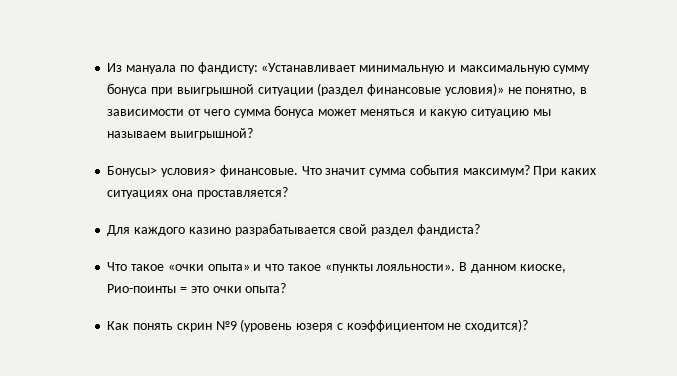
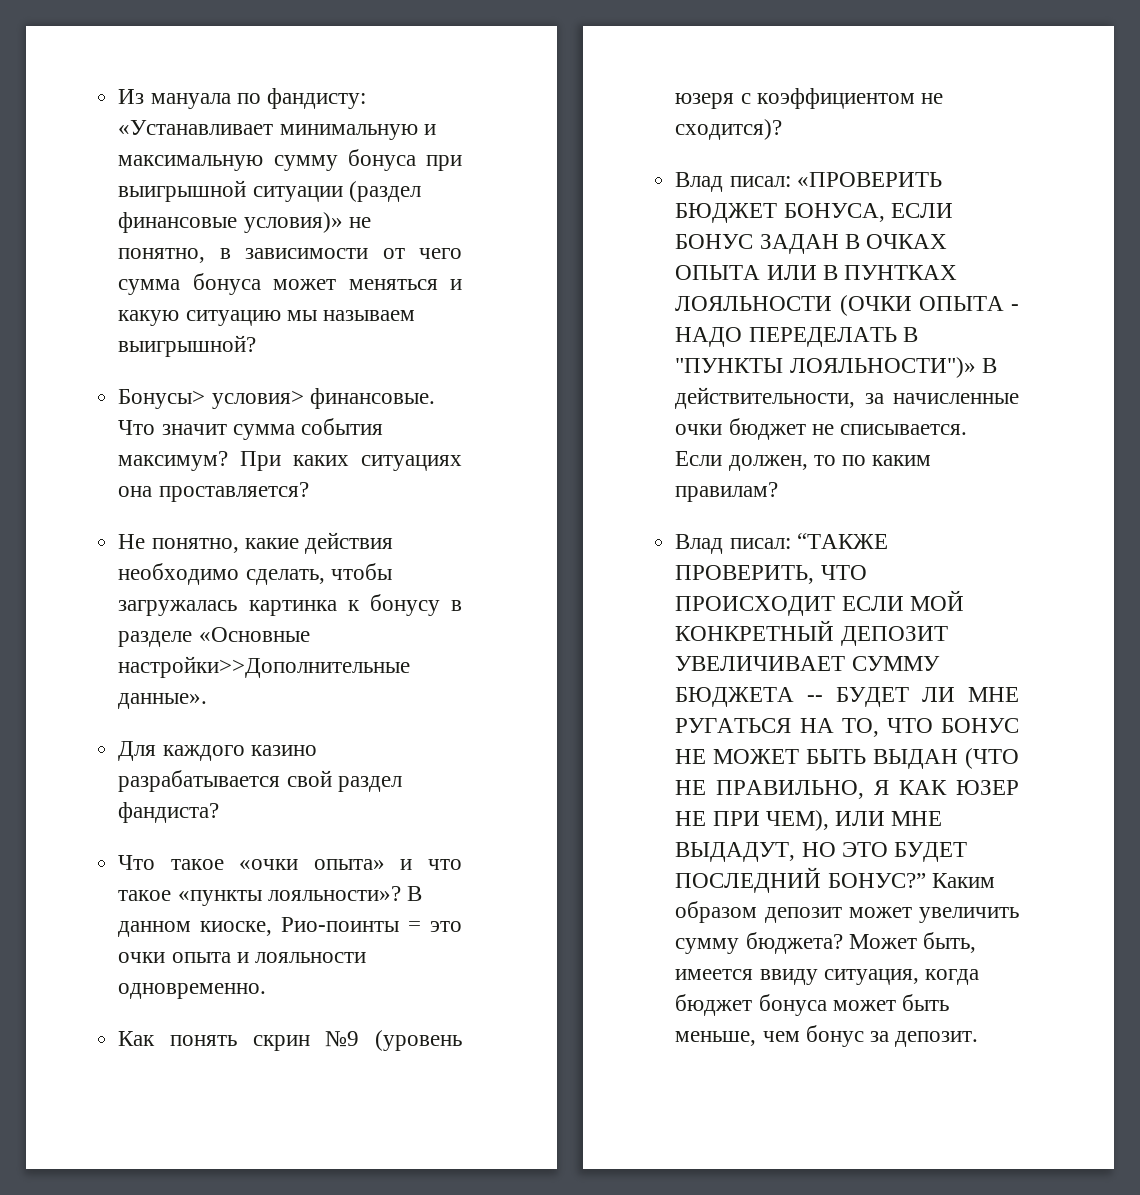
(288, 193) none -> [118,532,393,554] [118,563,392,585] [118,594,462,616] [118,627,310,647] [118,656,411,678] [118,693,208,709] // Не понятно, какие действия необходимо сделать, чтобы загружалась картинка к бонусу в разделе «Основные настройки>>Дополнительные данные».
[376,264,456,271] лояльности». -> [267,886,401,901] лояльности»?
[245,283,287,293] опыта? -> [171,952,366,963] [118,983,267,999] опыта и лояльности одновременно.
(529, 325) none -> [675,172,942,192] [675,203,953,223] [675,234,947,254] [675,265,957,280] [675,295,1019,316] [675,327,918,347] [675,357,997,378] [675,387,1019,409] [675,418,967,440] [675,451,932,471] [675,482,779,502] [675,533,888,554] [675,565,867,584] [675,590,964,616] [675,620,948,646] [675,656,940,671] [675,687,1019,707] [675,718,1019,737] [675,748,1019,769] [675,780,1019,799] [675,810,943,831] [675,842,967,862] [675,867,995,893] [675,901,1019,923] [675,932,976,954] [675,969,979,985] [675,994,949,1016] [675,1025,979,1047] // Влад писал: «ПРОВЕРИТЬ БЮДЖЕТ БОНУСА, ЕСЛИ БОНУС ЗАДАН В ОЧКАХ ОПЫТА ИЛИ В ПУНТКАХ ЛОЯЛЬНОСТИ (ОЧКИ ОПЫТА - НАДО ПЕРЕДЕЛАТЬ В "ПУНКТЫ ЛОЯЛЬНОСТИ")» В действительности, за начисленные очки бюджет не списывается. Если должен, то по каким правилам? // Влад писал: “ТАКЖЕ ПРОВЕРИТЬ, ЧТО ПРОИСХОДИТ ЕСЛИ МОЙ КОНКРЕТНЫЙ ДЕПОЗИТ УВЕЛИЧИВАЕТ СУММУ БЮДЖЕТА -- БУДЕТ ЛИ МНЕ РУГАТЬСЯ НА ТО, ЧТО БОНУС НЕ МОЖЕТ БЫТЬ ВЫДАН (ЧТО НЕ ПРАВИЛЬНО, Я КАК ЮЗЕР НЕ ПРИ ЧЕМ), ИЛИ МНЕ ВЫДАДУТ, НО ЭТО БУДЕТ ПОСЛЕДНИЙ БОНУС?” Каким образом депозит может увеличить сумму бюджета? Может быть, имеется ввиду ситуация, когда бюджет бонуса может быть меньше, чем бонус за депозит.

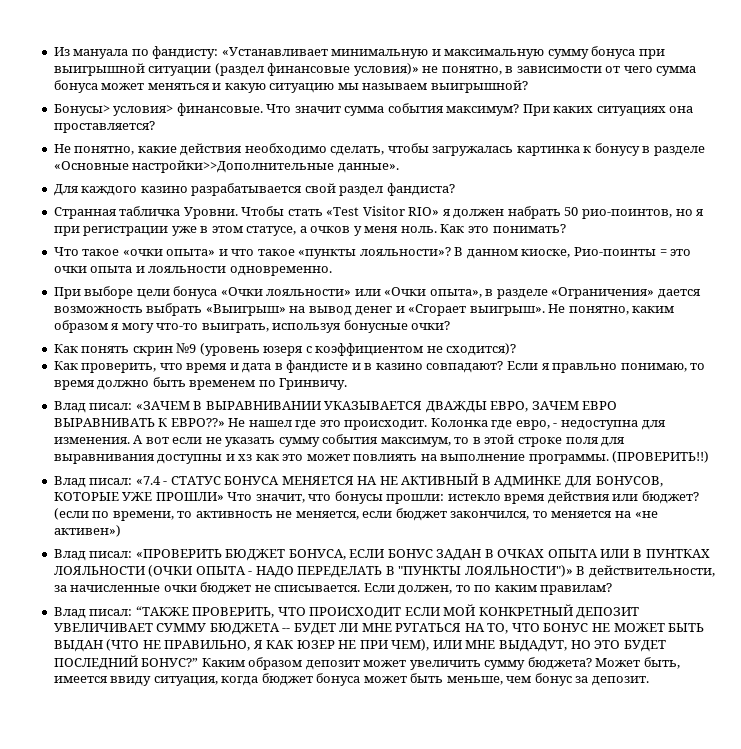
(220, 812) none -> [53,206,705,219] [53,224,566,236] // Странная табличка Уровни. Чтобы стать «Test Visitor RIO» я должен набрать 50 рио-поинтов, но я при регистрации уже в этом статусе, а очков у меня ноль. Как это понимать?
(267, 991) none -> [53,286,701,299] [53,303,675,316] [53,320,451,333] // При выборе цели бонуса «Очки лояльности» или «Очки опыта», в разделе «Ограничения» дается возможность выбрать «Выигрыш» на вывод денег и «Сгорает выигрыш». Не понятно, каким образом я могу что-то выиграть, используя бонусные очки?
(783, 129) none -> [53,360,706,373] [53,377,348,390] [53,401,618,413] [53,418,666,430] [53,434,626,447] [53,451,710,464] [53,473,663,488] [53,491,699,504] [53,508,658,521] [53,525,121,537] // Как проверить, что время и дата в фандисте и в казино совпадают? Если я правльно понимаю, то время должно быть временем по Гринвичу. // Влад писал: «ЗАЧЕМ В ВЫРАВНИВАНИИ УКАЗЫВАЕТСЯ ДВАЖДЫ ЕВРО, ЗАЧЕМ ЕВРО ВЫРАВНИВАТЬ К ЕВРО??» Не нашел где это происходит. Колонка где евро, - недоступна для изменения. А вот если не указать сумму события максимум, то в этой строке поля для выравнивания доступны и хз как это может повлиять на выполнение программы. (ПРОВЕРИТЬ!!) // Влад писал: «7.4 - СТАТУС БОНУСА МЕНЯЕТСЯ НА НЕ АКТИВНЫЙ В АДМИНКЕ ДЛЯ БОНУСОВ, КОТОРЫЕ УЖЕ ПРОШЛИ» Что значит, что бонусы прошли: истекло время действия или бюджет? (если по времени, то активность не меняется, если бюджет закончился, то меняется на «не активен»)

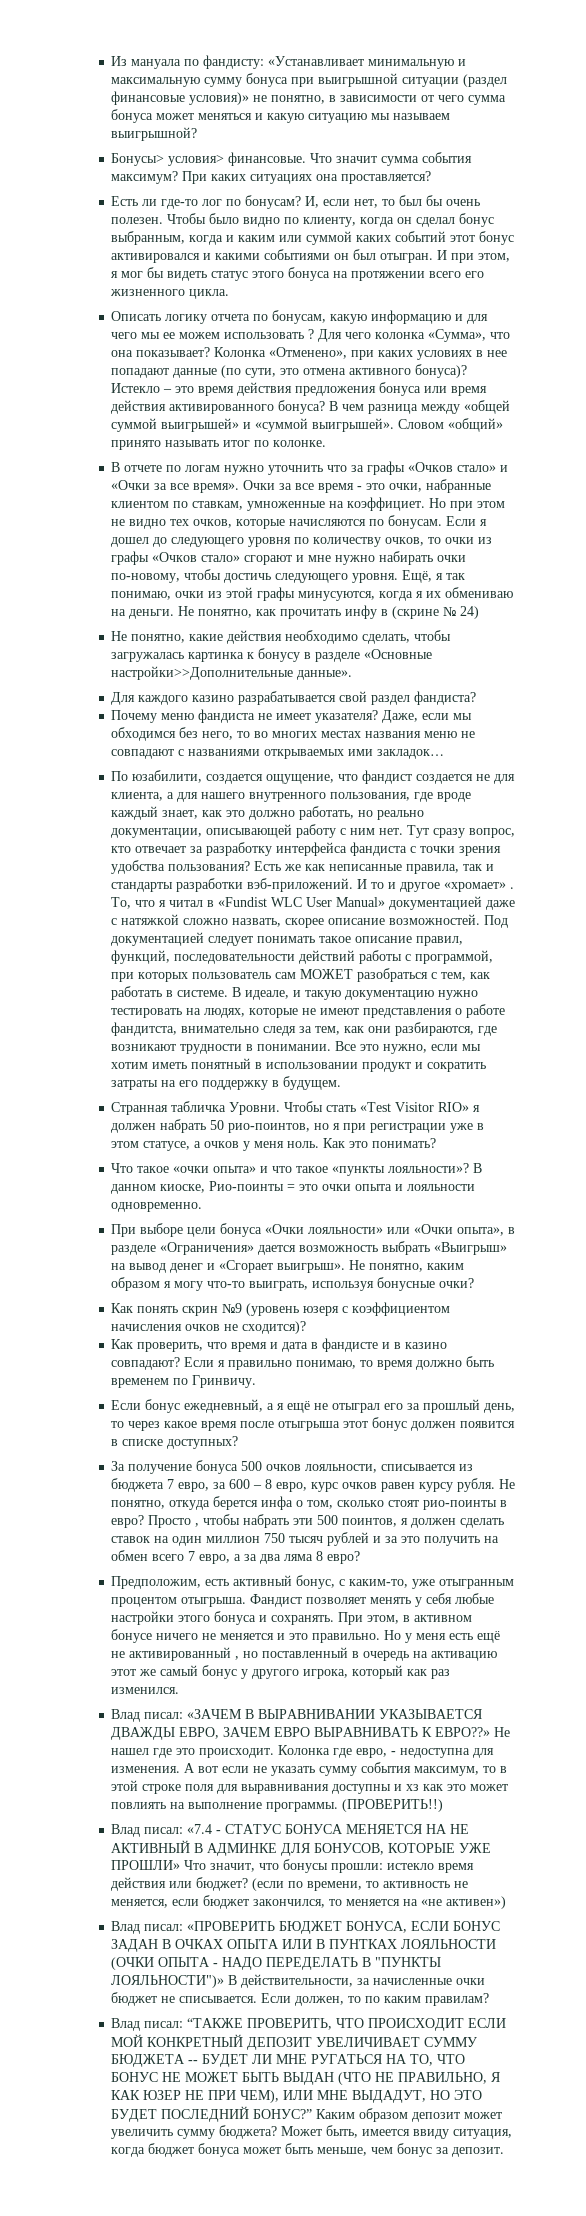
(155, 127) none -> [111,195,481,209] [111,213,495,227] [111,231,515,245] [111,249,511,263] [111,267,485,281] [110,289,230,299] [111,310,489,324] [111,329,511,342] [111,347,508,360] [111,364,468,378] [111,382,488,396] [111,400,511,414] [111,418,504,432] [111,440,327,450] [111,461,509,475] [111,479,492,493] [111,497,506,511] [111,515,488,529] [111,537,493,547] [111,551,467,565] [111,569,466,583] [111,587,514,601] [111,605,480,619] // Есть ли где-то лог по бонусам? И, если нет, то был бы очень полезен. Чтобы было видно по клиенту, когда он сделал бонус выбранным, когда и каким или суммой каких событий этот бонус активировался и какими событиями он был отыгран. И при этом, я мог бы видеть статус этого бонуса на протяжении всего его жизненного цикла. // Описать логику отчета по бонусам, какую информацию и для чего мы ее можем использовать ? Для чего колонка «Сумма», что она показывает? Колонка «Отменено», при каких условиях в нее попадают данные (по сути, это отмена активного бонуса)? Истекло – это время действия предложения бонуса или время действия активированного бонуса? В чем разница между «общей суммой выигрышей» и «суммой выигрышей». Словом «общий» принято называть итог по колонке. // В отчете по логам нужно уточнить что за графы «Очков стало» и «Очки за все время». Очки за все время - это очки, набранные клиентом по ставкам, умноженные на коэффициет. Но при этом не видно тех очков, которые начисляются по бонусам. Если я дошел до следующего уровня по количеству очков, то очки из графы «Очков стало» сгорают и мне нужно набирать очки по-новому, чтобы достичь следующего уровня. Ещё, я так понимаю, очки из этой графы минусуются, когда я их обмениваю на деньги. Не понятно, как прочитать инфу в (скрине № 24)
(455, 189) none -> [111,709,473,723] [111,727,476,741] [111,749,445,759] [111,770,516,784] [111,792,472,802] [111,806,425,820] [111,824,516,838] [111,842,502,856] [111,860,495,874] [111,878,515,892] [111,896,516,910] [111,914,509,928] [111,932,464,946] [111,950,494,964] [111,968,491,982] [111,986,479,1000] [111,1004,506,1018] [111,1022,498,1036] [111,1041,482,1054] [111,1058,487,1072] [111,1076,342,1090] // Почему меню фандиста не имеет указателя? Даже, если мы обходимся без него, то во многих местах названия меню не совпадают с названиями открываемых ими закладок… // По юзабилити, создается ощущение, что фандист создается не для клиента, а для нашего внутренного пользования, где вроде каждый знает, как это должно работать, но реально документации, описывающей работу с ним нет. Тут сразу вопрос, кто отвечает за разработку интерфейса фандиста с точки зрения удобства пользования? Есть же как неписанные правила, так и стандарты разработки вэб-приложений. И то и другое «хромает» . То, что я читал в «Fundist WLC User Manual» документацией даже с натяжкой сложно назвать, скорее описание возможностей. Под документацией следует понимать такое описание правил, функций, последовательности действий работы с программой, при которых пользователь сам МОЖЕТ разобраться с тем, как работать в системе. В идеале, и такую документацию нужно тестировать на людях, которые не имеют представления о работе фандитста, внимательно следя за тем, как они разбираются, где возникают трудности в понимании. Все это нужно, если мы хотим иметь понятный в использовании продукт и сократить затраты на его поддержку в будущем.
(424, 349) none -> [111,1324,221,1331] начисления очков
[552,363,618,373] правльно -> [228,1360,293,1370] правильно
(348, 384) none -> [111,1399,516,1413] [111,1417,516,1431] [111,1436,239,1449] [111,1460,474,1474] [111,1478,516,1492] [111,1496,508,1510] [111,1514,505,1528] [111,1532,500,1546] [111,1550,361,1564] [111,1575,515,1589] [111,1593,495,1607] [111,1611,473,1625] [111,1629,501,1643] [111,1647,498,1661] [111,1665,451,1679] [111,1687,180,1694] // Если бонус ежедневный, а я ещё не отыграл его за прошлый день, то через какое время после отыгрыша этот бонус должен появится в списке доступных? // За получение бонуса 500 очков лояльности, списывается из бюджета 7 евро, за 600 – 8 евро, курс очков равен курсу рубля. Не понятно, откуда берется инфа о том, сколько стоят рио-поинты в евро? Просто , чтобы набрать эти 500 поинтов, я должен сделать ставок на один миллион 750 тысяч рублей и за это получить на обмен всего 7 евро, а за два ляма 8 евро? // Предположим, есть активный бонус, с каким-то, уже отыгранным процентом отыгрыша. Фандист позволяет менять у себя любые настройки этого бонуса и сохранять. При этом, в активном бонусе ничего не меняется и это правильно. Но у меня есть ещё не активированный , но поставленный в очередь на активацию этот же самый бонус у другого игрока, который как раз изменился.

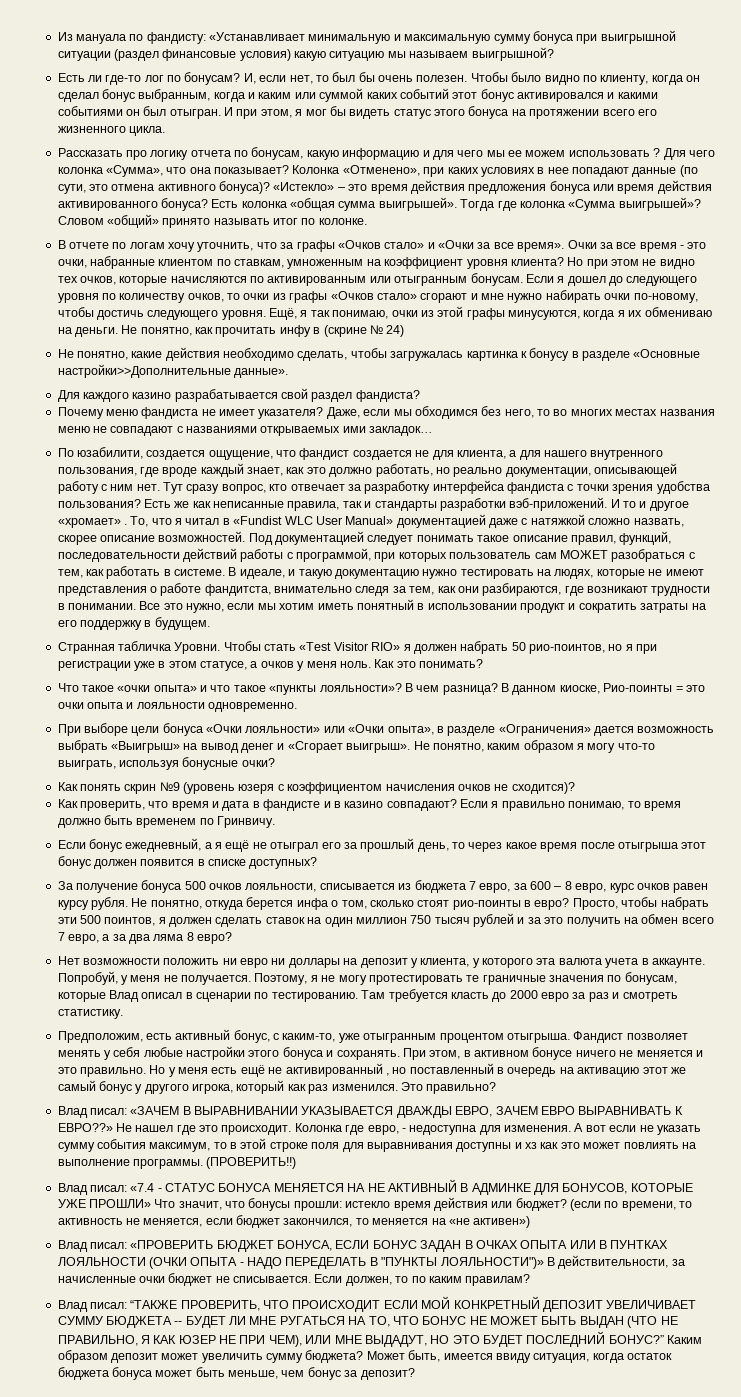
[189,92,507,105] [111,109,264,123] условия)» не понятно, в зависимости от чего сумма бонуса может меняться и -> [239,49,291,61] условия)
[111,152,473,166] [111,171,432,184] // Бонусы> условия> финансовые. Что значит сумма события максимум? При каких ситуациях она проставляется? -> (554, 54) none
[111,311,162,321] Описать -> [57,148,147,160] Рассказать про
[111,383,161,393] Истекло -> [273,182,335,191] «Истекло»
[329,400,511,414] [111,418,395,432] В чем разница между «общей суммой выигрышей» и «суммой выигрышей». -> [211,197,701,211] Есть колонка «общая сумма выигрышей». Тогда где колонка «Сумма выигрышей»?
[224,465,324,475] нужно уточнить -> [168,242,254,252] хочу уточнить,
[247,497,426,511] умноженные на коэффициет. -> [287,257,564,269] умноженным на коэффициент уровня клиента?
(385, 522) none -> [267,276,468,286] активированным или отыгранным
(483, 1168) none -> [416,683,510,695] чем разница? В
[148,1515,200,1528] Просто , -> [572,898,618,910] Просто,
(361, 1557) none -> [57,956,705,968] [57,971,677,985] [57,989,678,1002] [57,1009,123,1019] // Нет возможности положить ни евро ни доллары на депозит у клиента, у которого эта валюта учета в аккаунте. Попробуй, у меня не получается. Поэтому, я не могу протестировать те граничные значения по бонусам, которые Влад описал в сценарии по тестированию. Там требуется класть до 2000 евро за раз и смотреть статистику.
(180, 1690) none -> [400,1082,497,1094] Это правильно?
[148,2143,195,2157] бюджет -> [627,1353,673,1360] [57,1367,109,1380] остаток бюджета
[452,2147,505,2157] депозит. -> [360,1368,415,1380] депозит?

